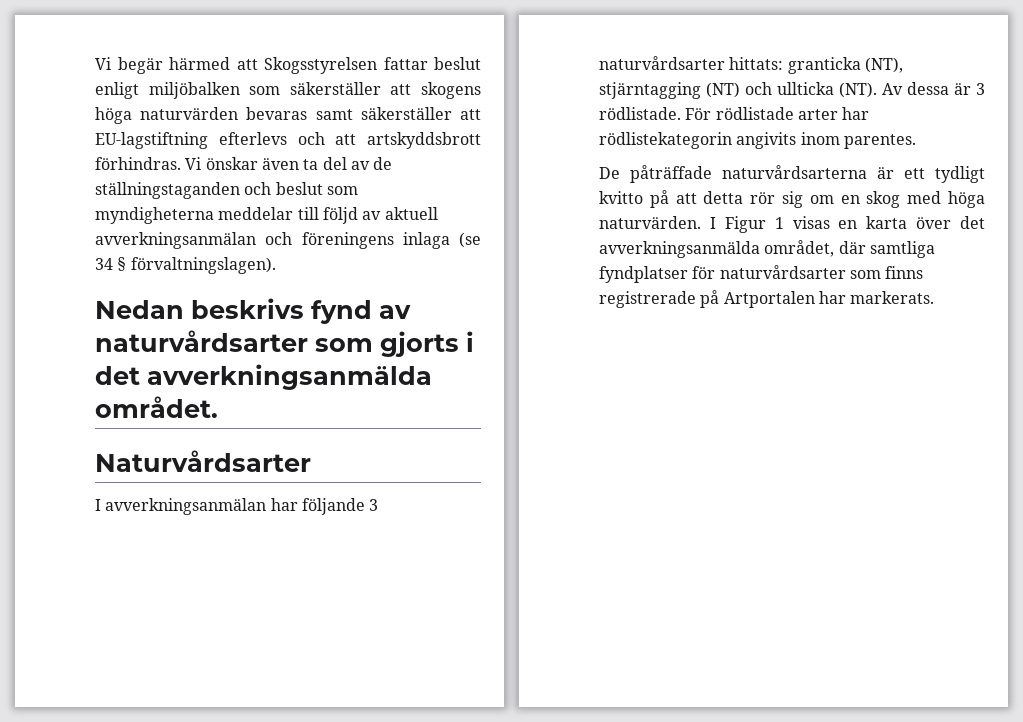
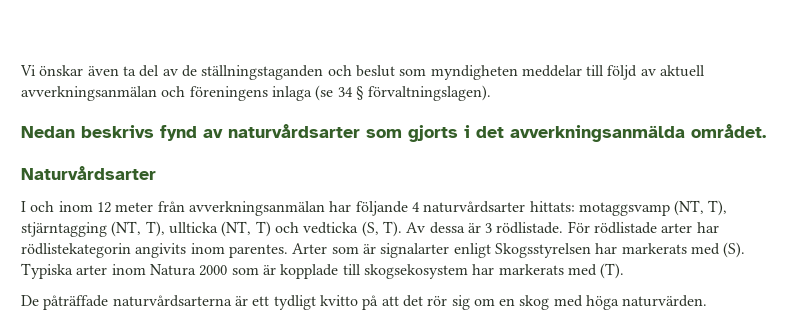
[95,57,481,74] [95,82,482,99] [95,107,481,124] [95,132,481,149] [95,157,202,170] Vi begär härmed att Skogsstyrelsen fattar beslut enligt miljöbalken som säkerställer att skogens höga naturvärden bevaras samt säkerställer att EU-lagstiftning efterlevs och att artskyddsbrott förhindras. Vi -> [20,65,36,76] Vi
[95,207,214,224] myndigheterna -> [430,65,518,80] myndigheten
(101, 505) none -> [30,201,185,213] och inom 12 meter från
[369,499,379,511] 3 -> [411,202,420,212] 4
[787,57,903,74] [599,82,877,99] granticka (NT), stjärntagging (NT) och ullticka (NT). -> [578,200,728,216] [21,221,402,237] motaggsvamp (NT, T), stjärntagging (NT, T), ullticka (NT, T) och vedticka (S, T).
(916, 141) none -> [292,242,746,258] [21,263,625,279] Arter som är signalarter enligt Skogsstyrelsen har markerats med (S). Typiska arter inom Natura 2000 som är kopplade till skogsekosystem har markerats med (T).
[703,191,744,204] detta -> [402,295,423,307] det
[709,216,985,233] [599,240,935,258] [599,265,924,283] [599,290,935,308] I Figur 1 visas en karta över det avverkningsanmälda området, där samtliga fyndplatser för naturvårdsarter som finns registrerade på Artportalen har markerats. -> (708, 301) none

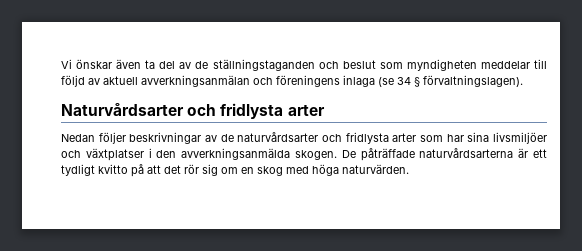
[21,124,766,142] [21,166,156,180] [21,200,728,216] [21,221,719,237] [21,242,746,258] [21,263,625,279] Nedan beskrivs fynd av naturvårdsarter som gjorts i det avverkningsanmälda området. // Naturvårdsarter // I och inom 12 meter från avverkningsanmälan har följande 4 naturvårdsarter hittats: motaggsvamp (NT, T), stjärntagging (NT, T), ullticka (NT, T) och vedticka (S, T). Av dessa är 3 rödlistade. För rödlistade arter har rödlistekategorin angivits inom parentes. Arter som är signalarter enligt Skogsstyrelsen har markerats med (S). Typiska arter inom Natura 2000 som är kopplade till skogsekosystem har markerats med (T). // -> [61,102,325,119] [61,132,547,144] [61,148,337,161] Naturvårdsarter och fridlysta arter // Nedan följer beskrivningar av de naturvårdsarter och fridlysta arter som har sina livsmiljöer och växtplatser i den avverkningsanmälda skogen.

